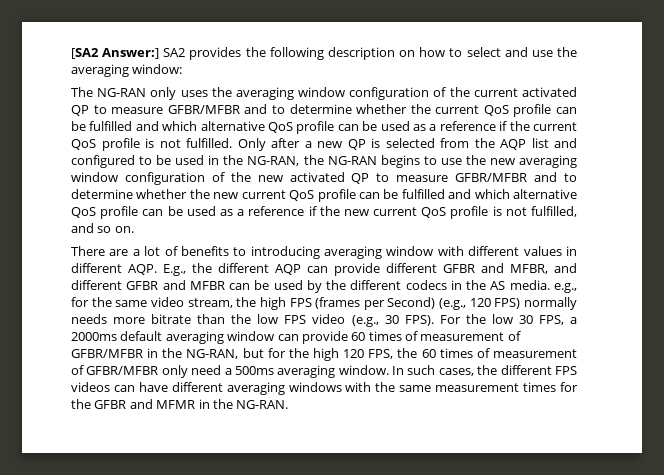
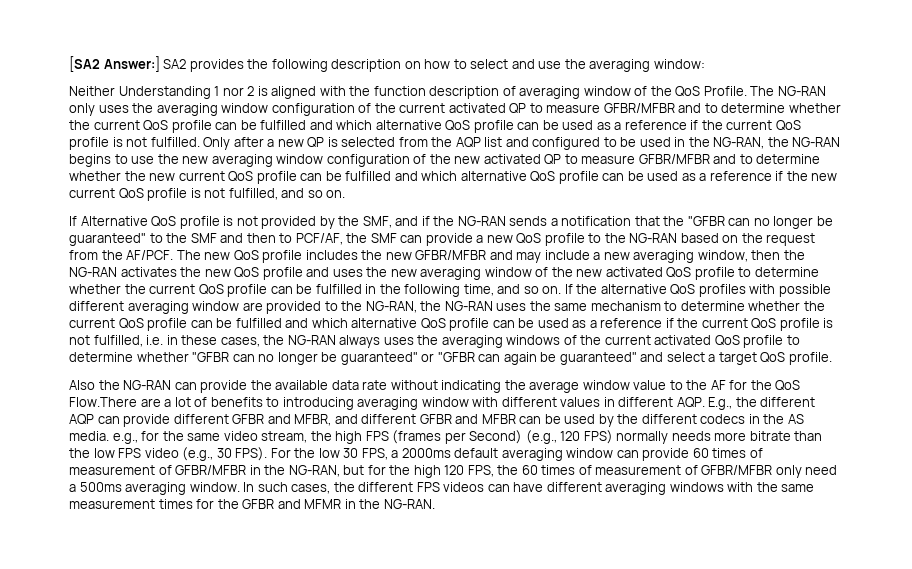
(183, 69) none -> [69,86,747,99] Neither Understanding 1 nor 2 is aligned with the function description of averaging window of the QoS Profile.
[71,246,105,256] There -> [69,216,833,229] [69,233,816,246] [69,250,805,263] [69,267,819,280] [69,284,831,297] [69,301,825,314] [69,318,834,331] [69,335,800,348] [69,352,832,365] [69,380,801,393] [69,397,137,407] If Alternative QoS profile is not provided by the SMF, and if the NG-RAN sends a notification that the "GFBR can no longer be guaranteed" to the SMF and then to PCF/AF, the SMF can provide a new QoS profile to the NG-RAN based on the request from the AF/PCF. The new QoS profile includes the new GFBR/MFBR and may include a new averaging window, then the NG-RAN activates the new QoS profile and uses the new averaging window of the new activated QoS profile to determine whether the current QoS profile can be fulfilled in the following time, and so on. If the alternative QoS profiles with possible different averaging window are provided to the NG-RAN, the NG-RAN uses the same mechanism to determine whether the current QoS profile can be fulfilled and which alternative QoS profile can be used as a reference if the current QoS profile is not fulfilled, i.e. in these cases, the NG-RAN always uses the averaging windows of the current activated QoS profile to determine whether "GFBR can no longer be guaranteed" or "GFBR can again be guaranteed" and select a target QoS profile. // Also the NG-RAN can provide the available data rate without indicating the average window value to the AF for the QoS Flow.There

